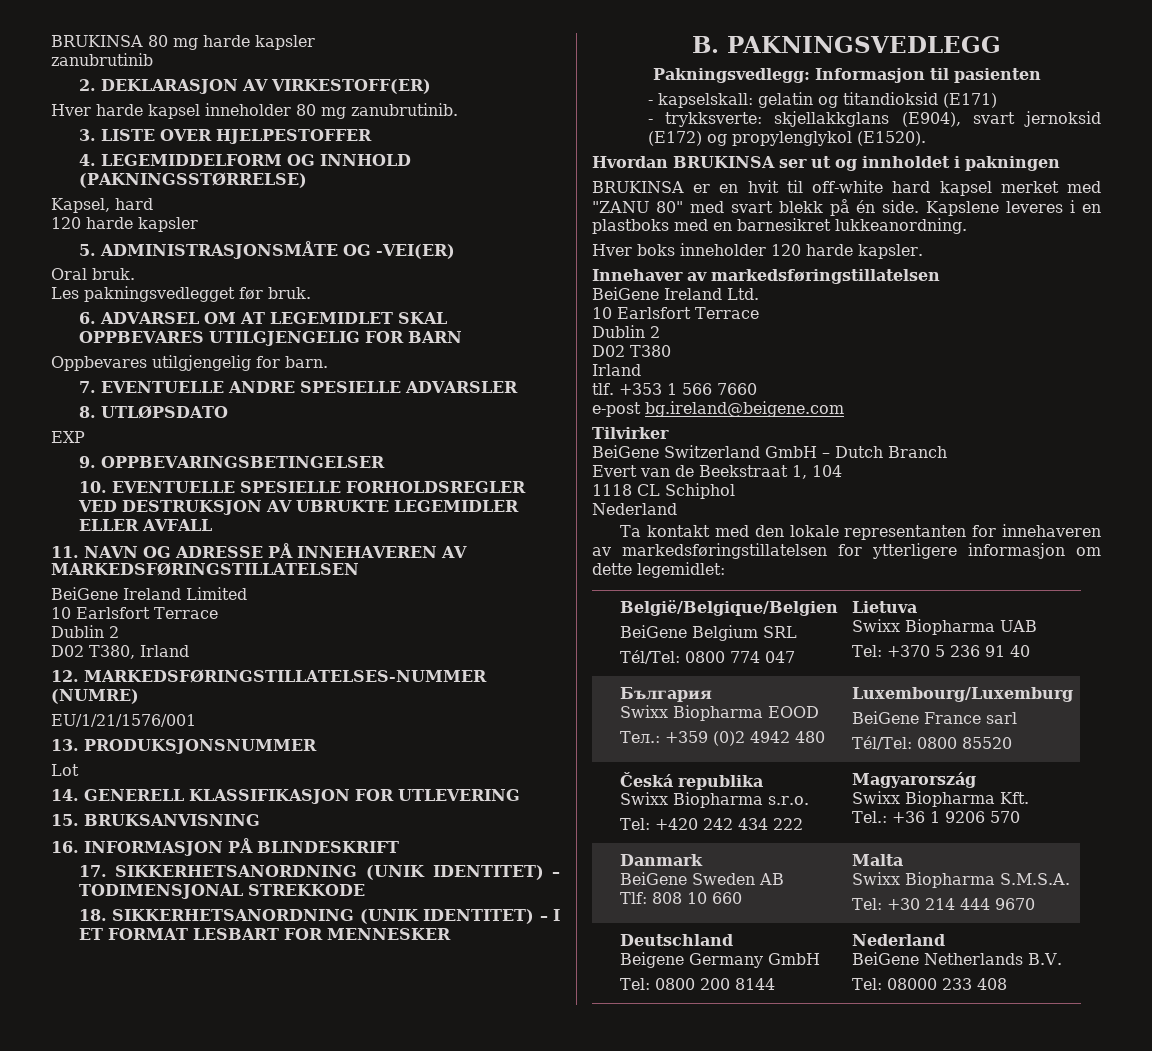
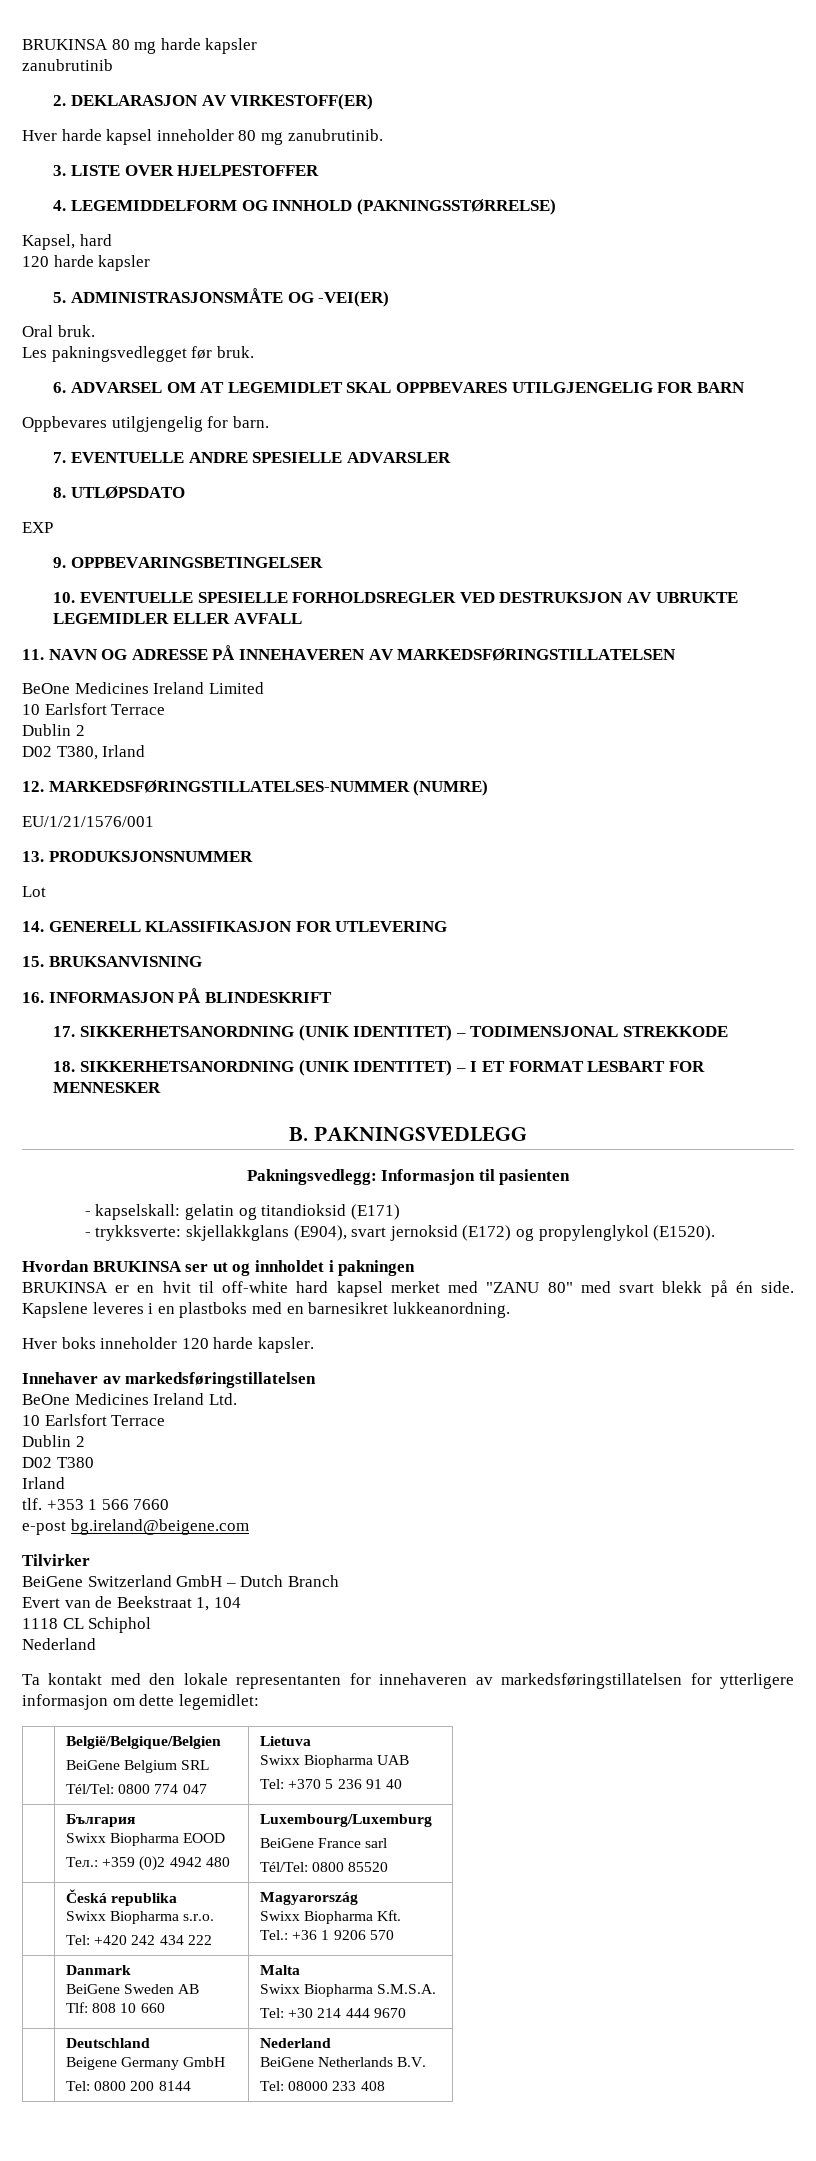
[51,587,118,600] BeiGene -> [22,682,149,694] BeOne Medicines
[592,287,659,300] BeiGene -> [22,1393,149,1405] BeOne Medicines

